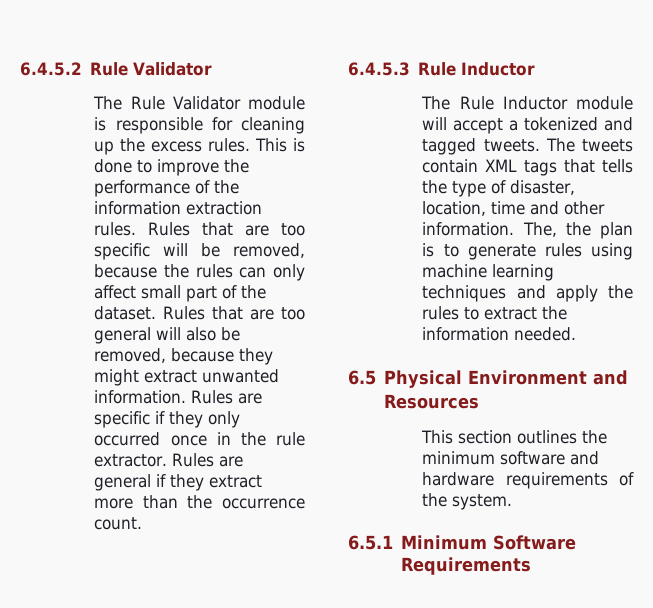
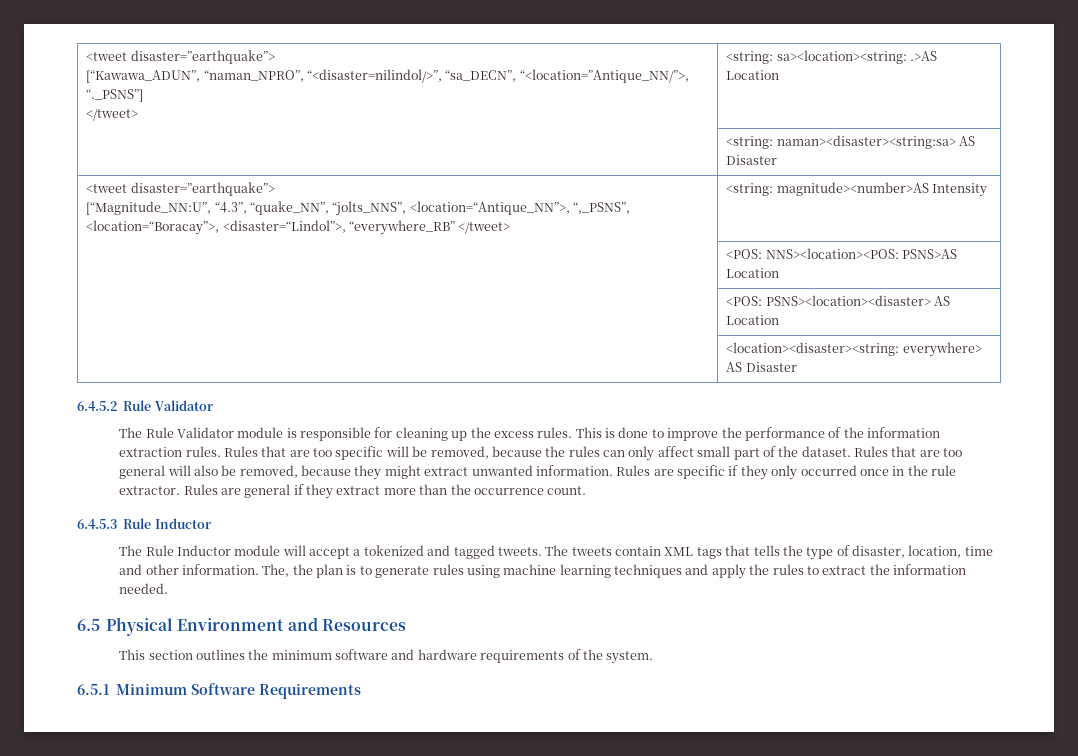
(20, 69) none -> [86,50,275,64] [86,69,689,83] [86,89,144,102] [86,109,139,121] [726,50,938,64] [726,70,780,80] [726,135,976,149] [726,155,778,165] [86,182,275,196] [86,201,631,216] [86,220,511,235] [726,182,988,197] [726,248,958,259] [726,268,780,278] [726,295,951,306] [726,315,780,325] [726,342,982,357] [726,362,797,372] <tweet disaster=”earthquake”> // [“Kawawa_ADUN”, “naman_NPRO”, “<disaster=nilindol/>”, “sa_DECN”, “<location=”Antique_NN/”>, “._PSNS”] // </tweet> | <string: sa><location><string: .>AS Location // | <string: naman><disaster><string:sa> AS Disaster // <tweet disaster=”earthquake”> // [“Magnitude_NN:U”, “4.3”, “quake_NN”, “jolts_NNS”, <location=“Antique_NN”>, “,_PSNS”, <location=“Boracay”>, <disaster=“Lindol”>, “everywhere_RB” </tweet> | <string: magnitude><number>AS Intensity // | <POS: NNS><location><POS: PSNS>AS Location // | <POS: PSNS><location><disaster> AS Location // | <location><disaster><string: everywhere> AS Disaster //

